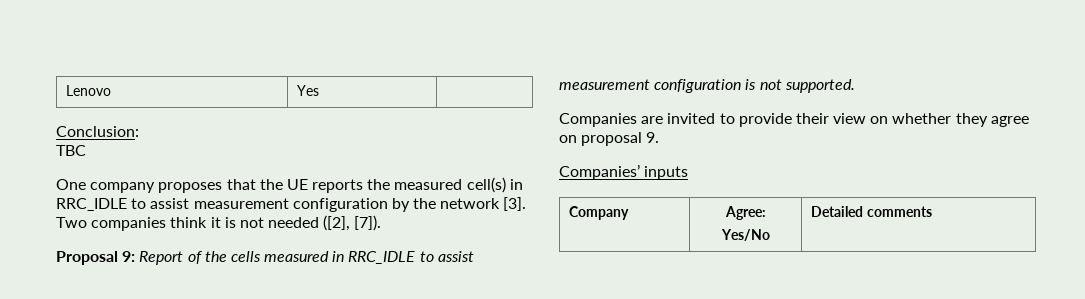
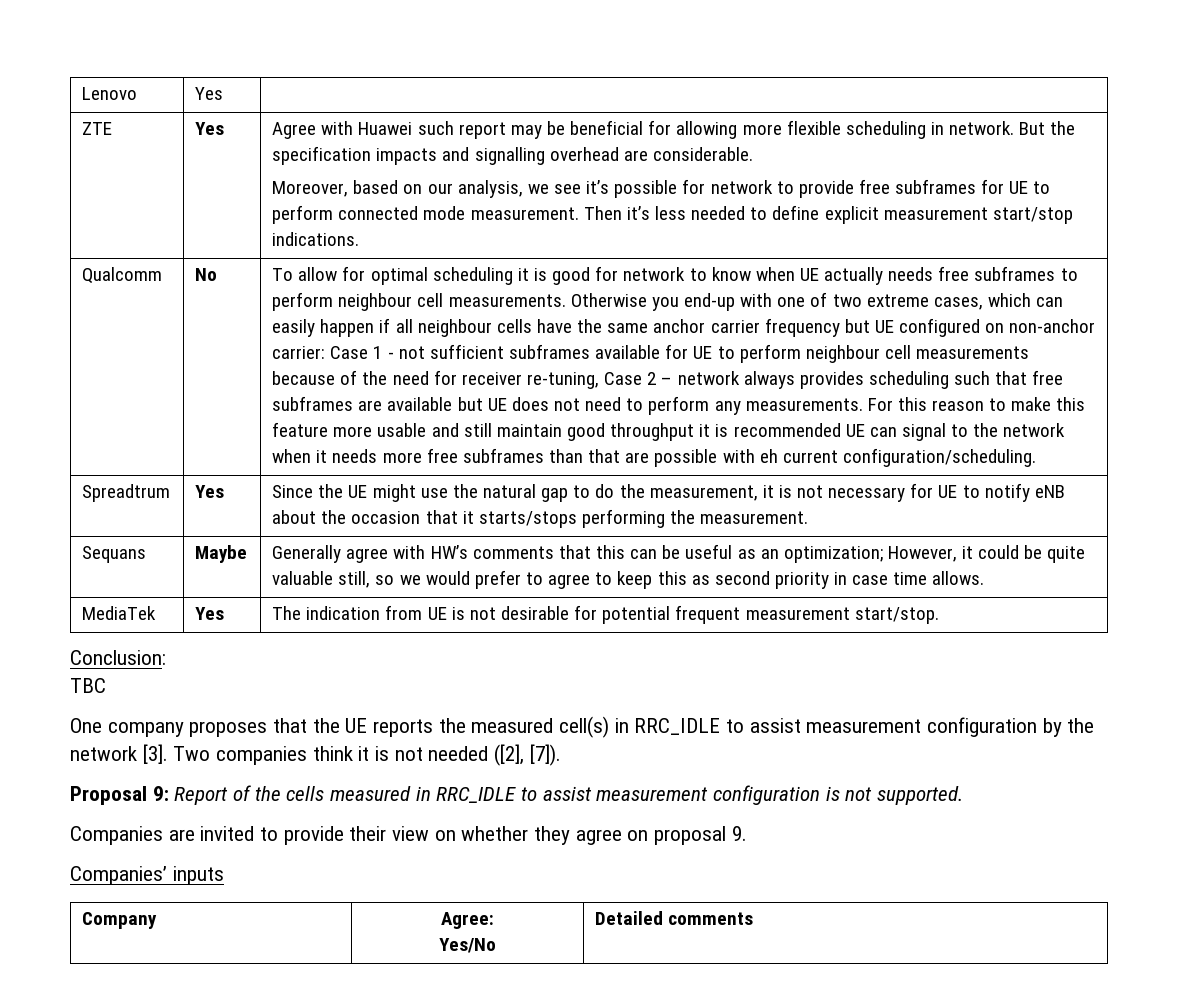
(319, 90) none -> [82,122,113,135] [195,122,225,135] [272,120,1076,139] [272,146,753,165] [272,179,1051,198] [272,205,1073,224] [272,232,360,246] [82,267,163,284] [195,268,218,281] [272,266,1078,285] [272,292,1064,311] [272,318,1096,337] [272,344,1030,363] [272,370,1064,389] [272,396,1086,415] [272,422,1066,441] [272,448,1036,467] [82,484,171,502] [195,485,225,498] [272,483,1065,502] [272,509,809,528] [82,546,147,563] [195,545,248,563] [272,544,1086,563] [272,570,985,589] [82,606,157,620] [195,607,225,620] [272,605,939,624] // ZTE | Yes | Agree with Huawei such report may be beneficial for allowing more flexible scheduling in network. But the specification impacts and signalling overhead are considerable. // Moreover, based on our analysis, we see it’s possible for network to provide free subframes for UE to perform connected mode measurement. Then it’s less needed to define explicit measurement start/stop indications. // Qualcomm | No | To allow for optimal scheduling it is good for network to know when UE actually needs free subframes to perform neighbour cell measurements. Otherwise you end-up with one of two extreme cases, which can easily happen if all neighbour cells have the same anchor carrier frequency but UE configured on non-anchor carrier: Case 1 - not sufficient subframes available for UE to perform neighbour cell measurements because of the need for receiver re-tuning, Case 2 – network always provides scheduling such that free subframes are available but UE does not need to perform any measurements. For this reason to make this feature more usable and still maintain good throughput it is recommended UE can signal to the network when it needs more free subframes than that are possible with eh current configuration/scheduling. // Spreadtrum | Yes | Since the UE might use the natural gap to do the measurement, it is not necessary for UE to notify eNB about the occasion that it starts/stops performing the measurement. // Sequans | Maybe | Generally agree with HW’s comments that this can be useful as an optimization; However, it could be quite valuable still, so we would prefer to agree to keep this as second priority in case time allows. // MediaTek | Yes | The indication from UE is not desirable for potential frequent measurement start/stop.

